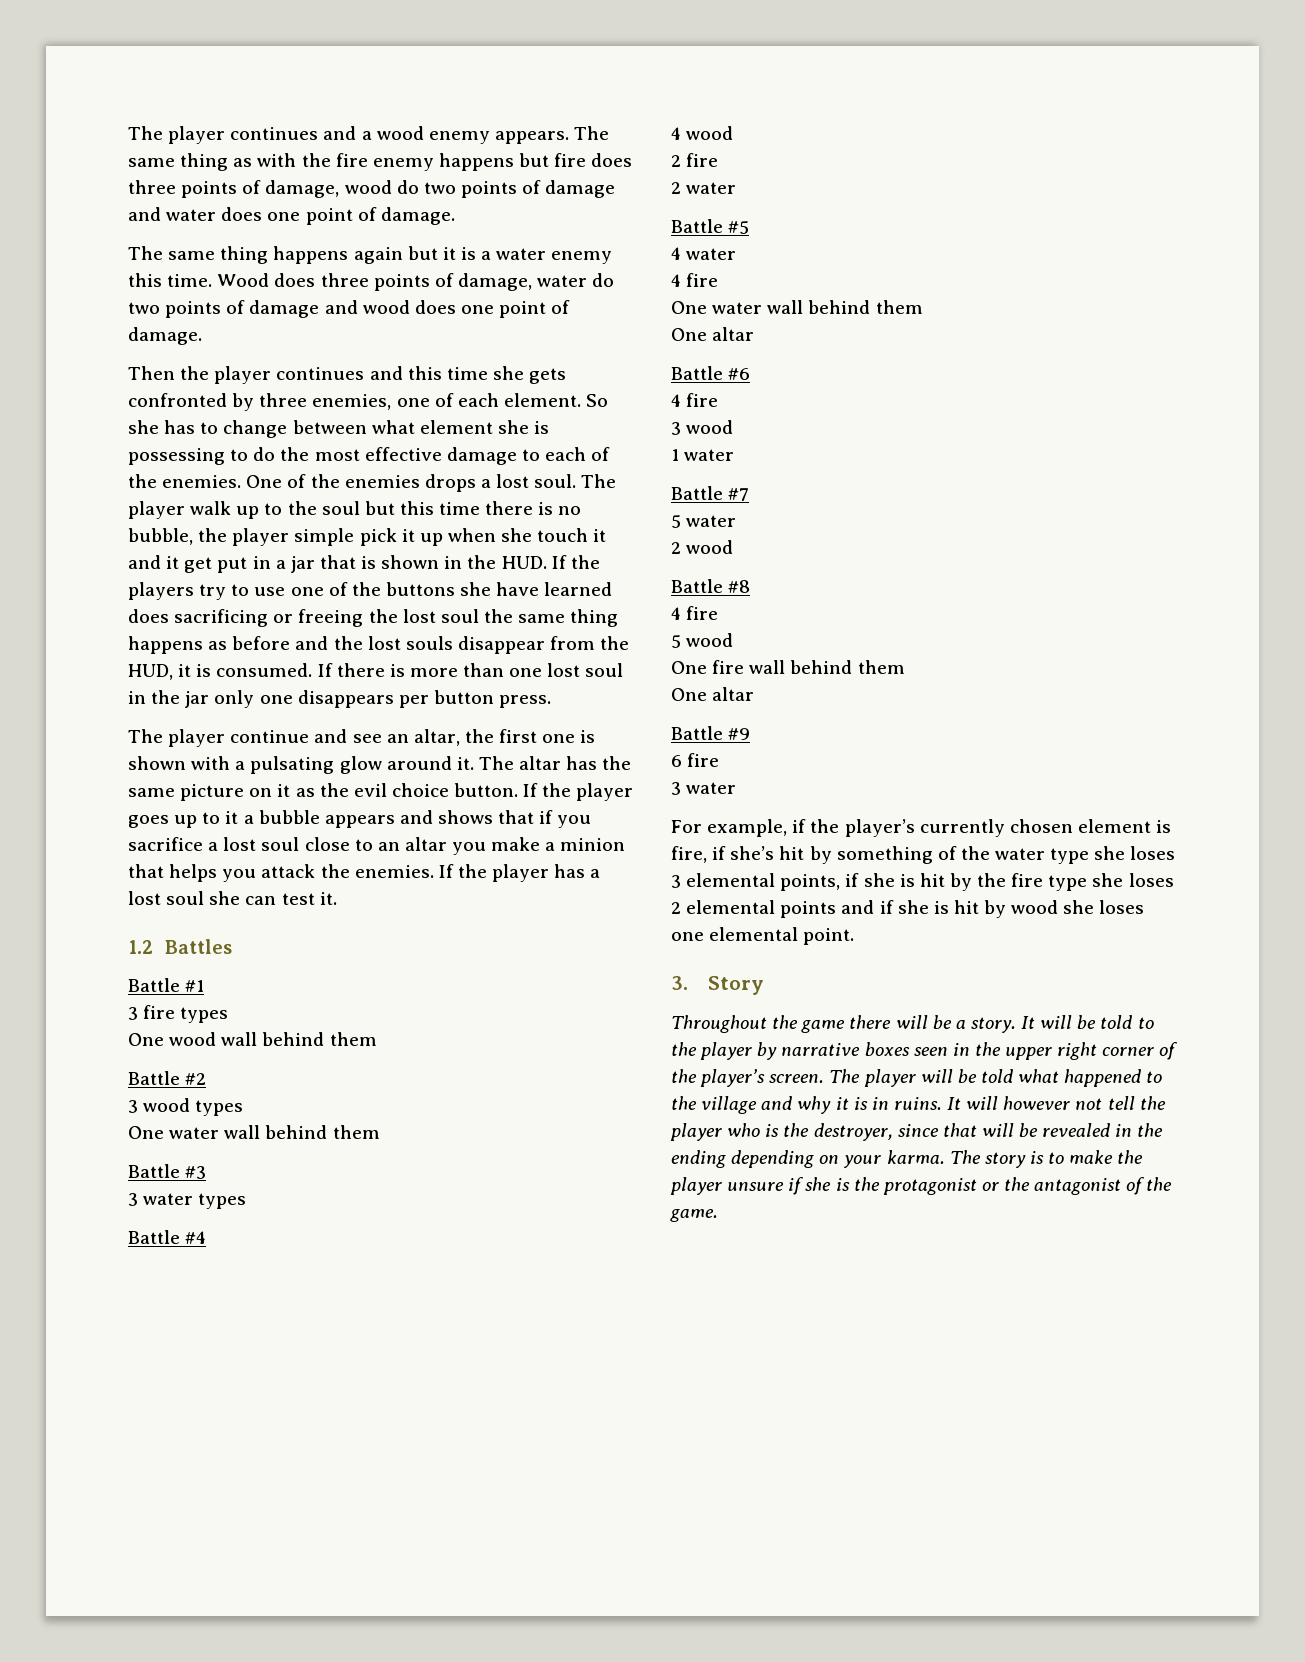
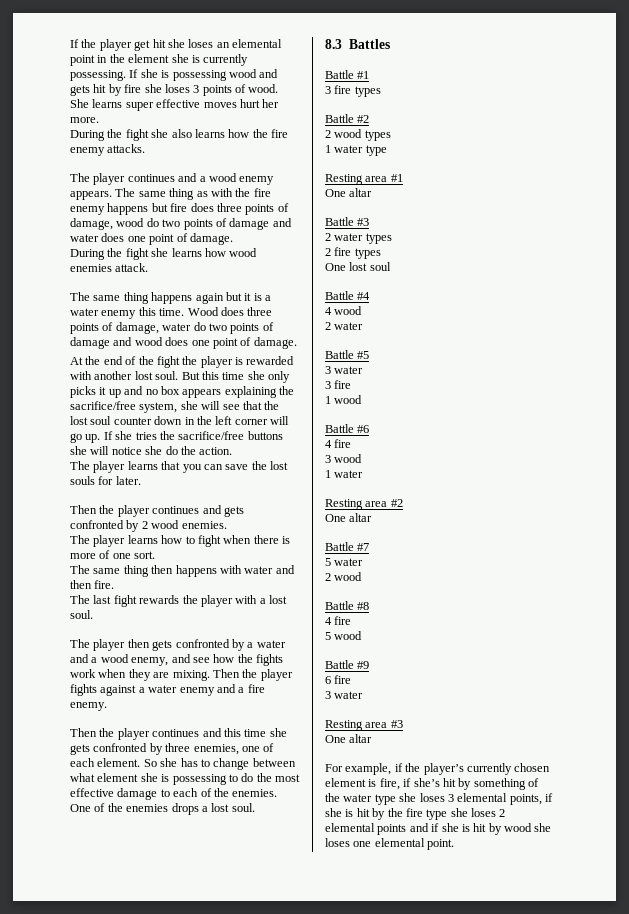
(128, 133) none -> [70,39,282,51] [70,54,249,66] [70,69,279,81] [70,84,279,96] [70,99,280,111] [70,117,99,123] [70,129,288,141] [70,144,146,156] If the player get hit she loses an elemental point in the element she is currently possessing. If she is possessing wood and gets hit by fire she loses 3 points of wood. She learns super effective moves hurt her more. // During the fight she also learns how the fire enemy attacks. //
(455, 216) none -> [70,248,258,260] [70,263,149,272] // During the fight she learns how wood enemies attack.
(202, 336) none -> [70,356,295,368] [70,371,290,383] [70,386,294,398] [70,401,280,413] [70,416,289,425] [70,431,283,443] [70,446,233,455] [70,461,288,473] [70,476,141,485] [70,505,244,517] [70,520,227,532] [70,535,290,547] [70,550,156,559] [70,565,295,577] [70,580,115,589] [70,595,287,607] [70,610,93,619] [70,639,286,651] [70,654,283,666] [70,669,293,681] [70,684,265,696] [70,702,107,711] // At the end of the fight the player is rewarded with another lost soul. But this time she only picks it up and no box appears explaining the sacrifice/free system, she will see that the lost soul counter down in the left corner will go up. If she tries the sacrifice/free buttons she will notice she do the action. // The player learns that you can save the lost souls for later. // Then the player continues and gets confronted by 2 wood enemies. // The player learns how to fight when there is more of one sort. // The same thing then happens with water and then fire. // The last fight rewards the player with a lost soul. // The player then gets confronted by a water and a wood enemy, and see how the fights work when they are mixing. Then the player fights against a water enemy and a fire enemy.
[581,474,617,488] [128,501,582,519] [128,528,607,546] [128,555,600,573] [128,582,613,600] [128,609,619,627] [128,636,630,654] [128,663,624,680] [128,690,552,708] [128,729,596,747] [128,756,632,774] [128,783,634,801] [128,810,592,828] [128,837,626,855] [128,864,601,882] [128,891,337,905] [128,940,153,954] The player walk up to the soul but this time there is no bubble, the player simple pick it up when she touch it and it get put in a jar that is shown in the HUD. If the players try to use one of the buttons she have learned does sacrificing or freeing the lost soul the same thing happens as before and the lost souls disappear from the HUD, it is consumed. If there is more than one lost soul in the jar only one disappears per button press. // The player continue and see an altar, the first one is shown with a pulsating glow around it. The altar has the same picture on it as the evil choice button. If the player goes up to it a bubble appears and shows that if you sacrifice a lost soul close to an altar you make a minion that helps you attack the enemies. If the player has a lost soul she can test it. // 1.2 -> [325,39,342,49] // 8.3
[128,1032,377,1046] // One wood wall behind them -> (381, 91) none
[128,1100,138,1113] 3 -> [325,130,331,138] 2
[128,1125,380,1139] One water wall behind them -> [325,145,387,156] [325,174,403,185] [325,188,373,197] 1 water type // Resting area #1 // One altar
[128,1193,138,1206] 3 -> [325,233,331,241] 2
(247, 1201) none -> [325,247,381,259] [325,262,391,271] // 2 fire types // One lost soul
[671,153,719,167] // 2 fire -> (363, 310) none
[671,247,737,260] [671,273,719,287] [671,300,923,314] [671,327,755,341] 4 water // 4 fire // One water wall behind them // One altar -> [325,366,364,374] [325,380,352,389] [325,395,363,404] 3 water // 3 fire // 1 wood
(735, 455) none -> [325,499,403,510] [325,513,373,522] // Resting area #2 // One altar
[671,660,905,674] [671,687,755,701] // One fire wall behind them // One altar -> (363, 635) none
(737, 788) none -> [325,720,403,731] [325,734,373,743] // Resting area #3 // One altar
[671,976,765,995] [671,1015,1154,1033] [671,1042,1178,1060] [671,1069,1163,1087] [671,1096,1166,1114] [670,1123,1164,1141] [671,1150,1144,1168] [670,1177,1173,1195] [670,1209,718,1222] // 3. Story // Throughout the game there will be a story. It will be told to the player by narrative boxes seen in the upper right corner of the player’s screen. The player will be told what happened to the village and why it is in ruins. It will however not tell the player who is the destroyer, since that will be revealed in the ending depending on your karma. The story is to make the player unsure if she is the protagonist or the antagonist of the game. -> (455, 844) none

